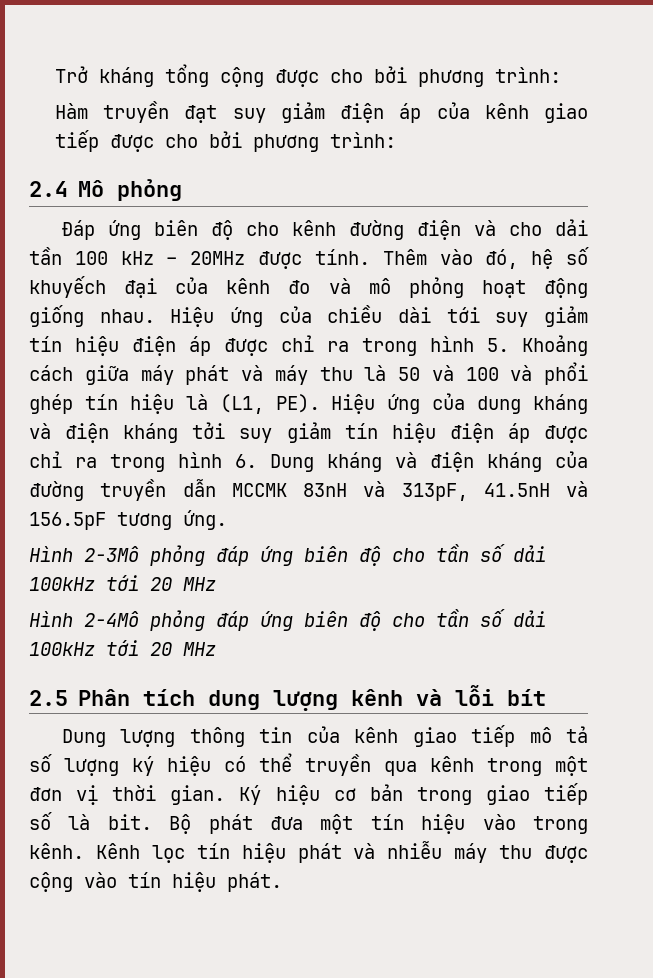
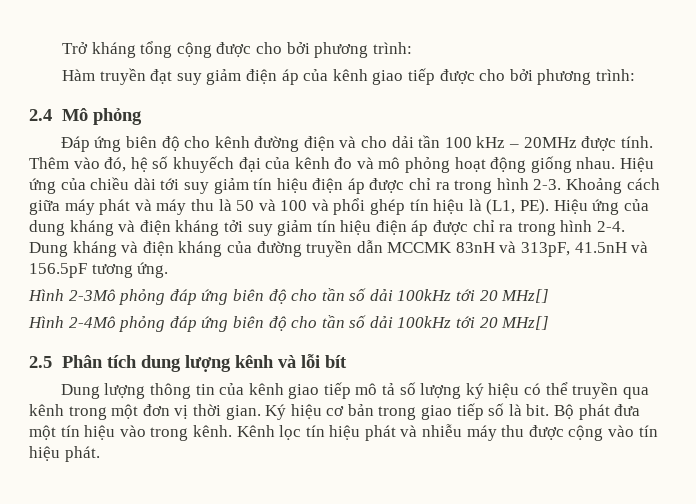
[487,338,509,352] 5. -> [533,179,562,190] 2-3.
[235,454,257,468] 6. -> [597,221,626,232] 2-4.
[183,577,216,591] MHz -> [501,289,550,303] MHz[]
[183,642,216,656] MHz -> [501,316,550,330] MHz[]

